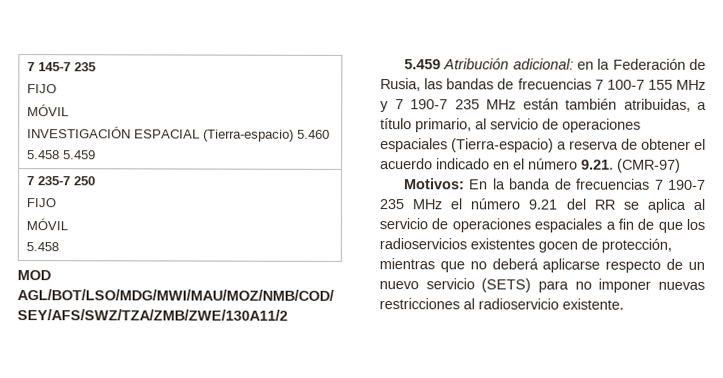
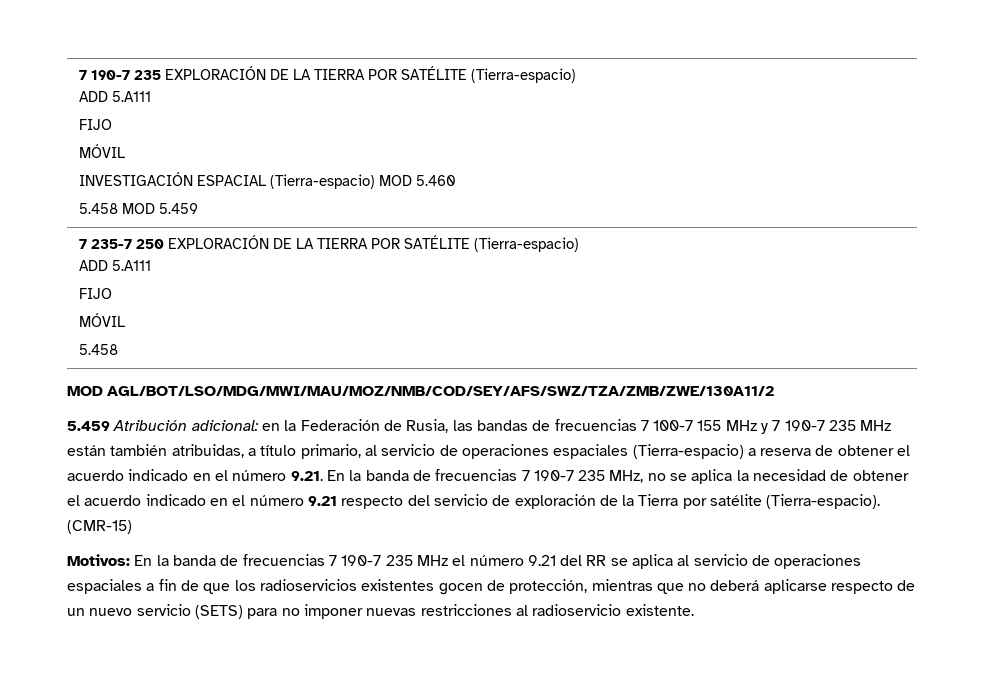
[27,62,97,72] 7 145-7 235 -> [79,66,577,83] [79,91,152,102] 7 190-7 235 EXPLORACIÓN DE LA TIERRA POR SATÉLITE (Tierra-espacio) // ADD 5.A111
(295, 135) none -> [379,175,413,186] MOD
(61, 155) none -> [122,203,156,214] MOD
(97, 181) none -> [168,235,580,252] [79,260,152,271] EXPLORACIÓN DE LA TIERRA POR SATÉLITE (Tierra-espacio) // ADD 5.A111
[617,158,681,173] (CMR-97) -> [326,469,909,484] [67,494,881,509] [67,520,132,534] En la banda de frecuencias 7 190-7 235 MHz, no se aplica la necesidad de obtener el acuerdo indicado en el número 9.21 respecto del servicio de exploración de la Tierra por satélite (Tierra-espacio). (CMR-15)

